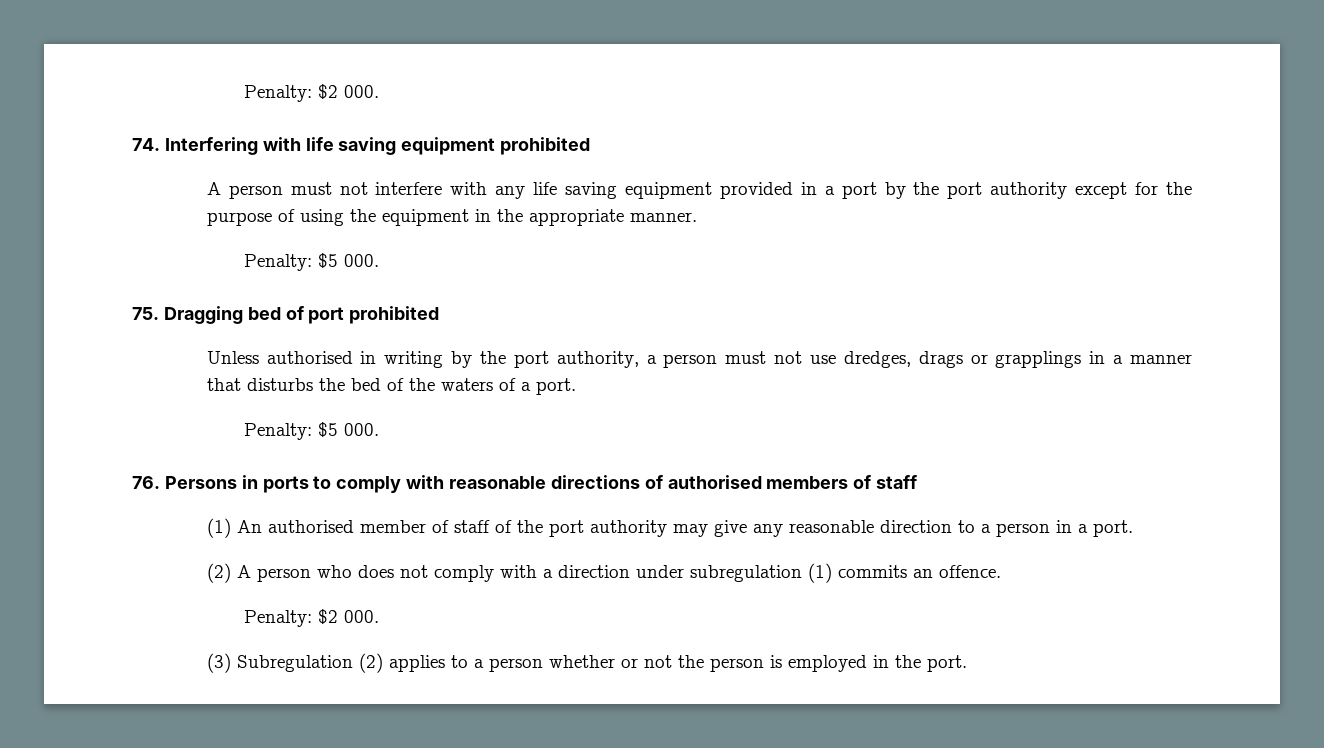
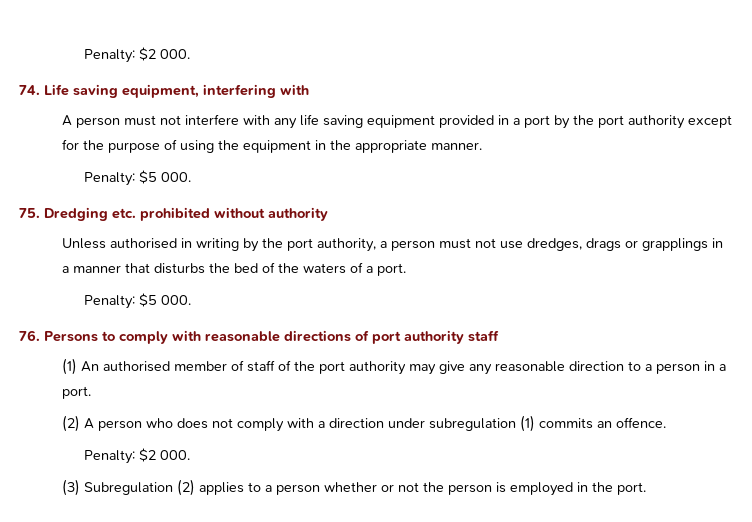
[164,137,591,155] Interfering with life saving equipment prohibited -> [44,84,309,98] Life saving equipment, interfering with
[163,306,440,324] Dragging bed of port prohibited -> [44,207,328,221] Dredging etc. prohibited without authority
[241,475,309,493] in ports -> (98, 336) none
[667,475,872,489] authorised members of -> [372,330,464,344] port authority

